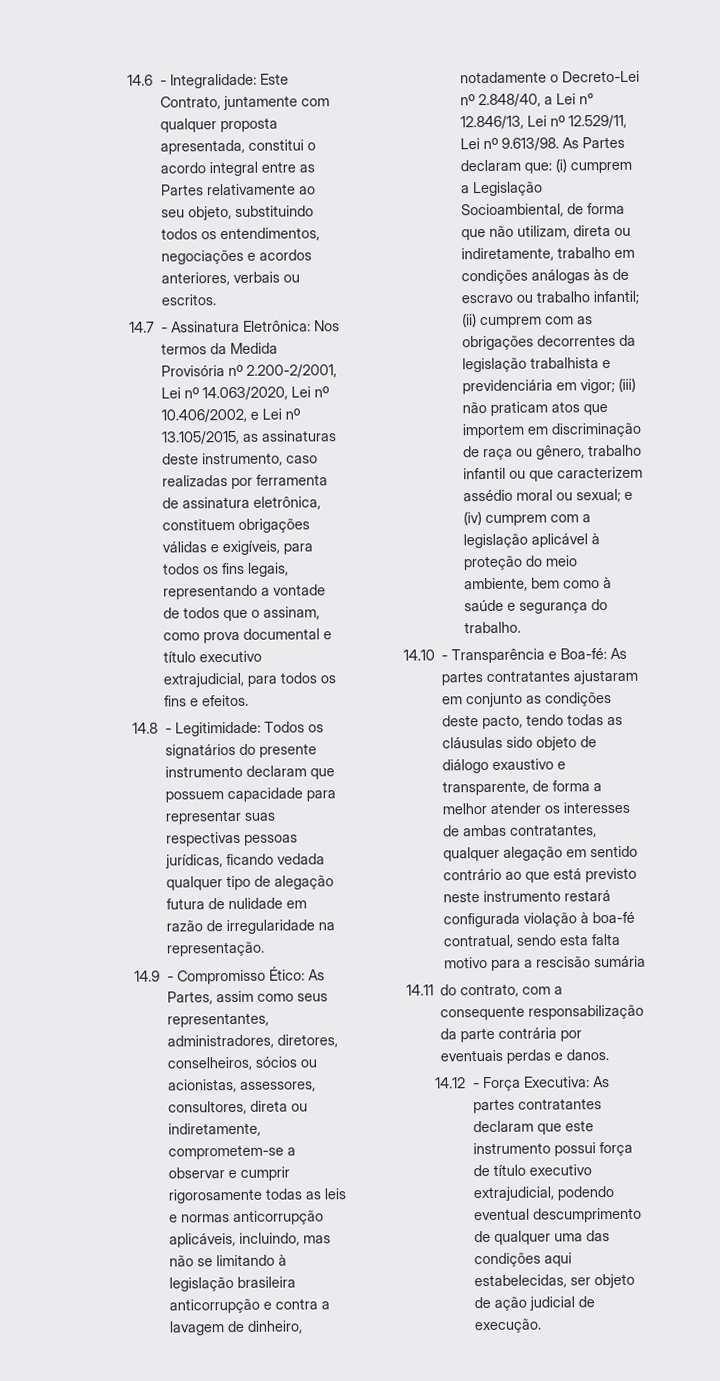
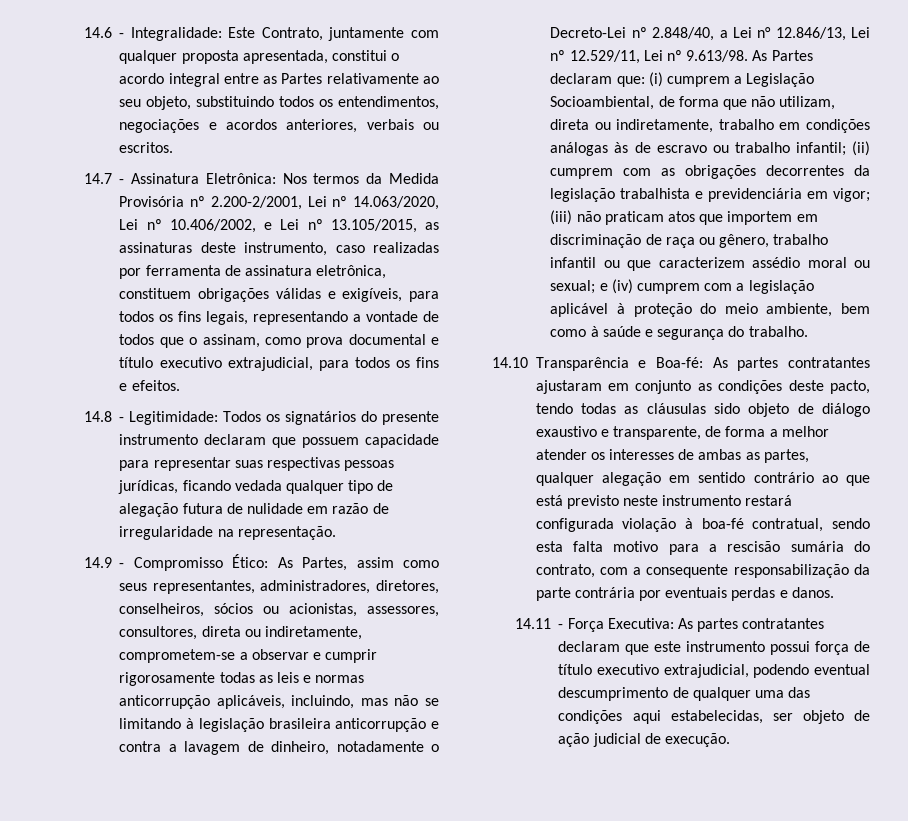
[441,655,449,661] - -> (528, 362) none
[510,824,598,838] contratantes, -> [745,449,809,463] as partes,
[406,984,435,996] // 14.11 -> (844, 546) none
[435,1077,467,1089] 14.12 -> [514,618,551,629] 14.11

